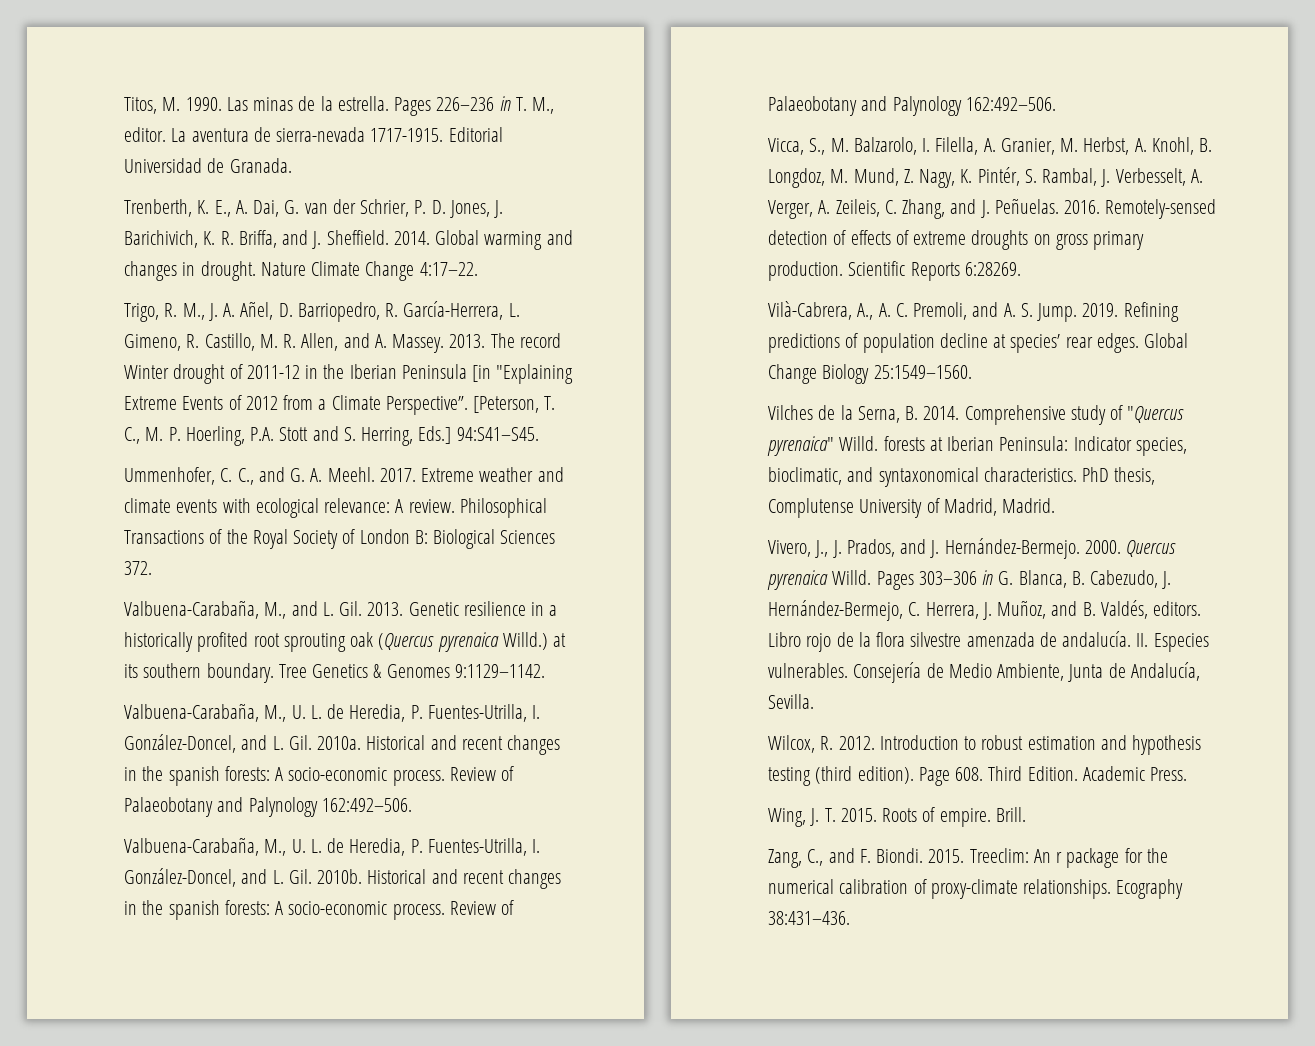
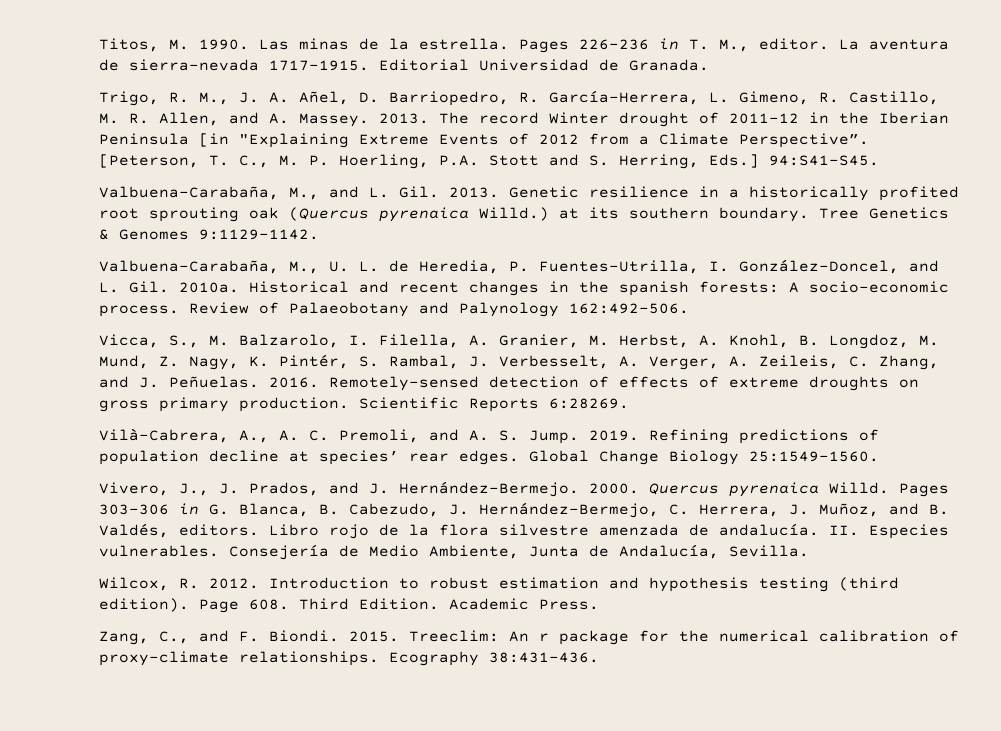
[124,199,504,218] [124,230,573,250] [124,261,478,281] // Trenberth, K. E., A. Dai, G. van der Schrier, P. D. Jones, J. Barichivich, K. R. Briffa, and J. Sheffield. 2014. Global warming and changes in drought. Nature Climate Change 4:17–22. -> (709, 65) none
[124,467,564,485] [124,498,547,518] [124,529,556,549] [124,561,153,575] // Ummenhofer, C. C., and G. A. Meehl. 2017. Extreme weather and climate events with ecological relevance: A review. Philosophical Transactions of the Royal Society of London B: Biological Sciences 372. -> (879, 160) none
[124,837,541,856] [124,868,562,889] [124,900,515,920] [768,96,1056,116] // Valbuena-Carabaña, M., U. L. de Heredia, P. Fuentes-Utrilla, I. González-Doncel, and L. Gil. 2010b. Historical and recent changes in the spanish forests: A socio-economic process. Review of Palaeobotany and Palynology 162:492–506. -> (689, 308) none
[768,405,1185,425] [767,436,1187,456] [768,467,1156,487] [768,498,1056,518] // Vilches de la Serna, B. 2014. Comprehensive study of "Quercus pyrenaica" Willd. forests at Iberian Peninsula: Indicator species, bioclimatic, and syntaxonomical characteristics. PhD thesis, Complutense University of Madrid, Madrid. -> (879, 456) none
[768,807,1026,827] // Wing, J. T. 2015. Roots of empire. Brill. -> (599, 604) none

